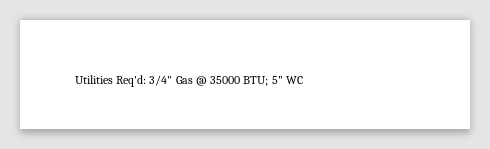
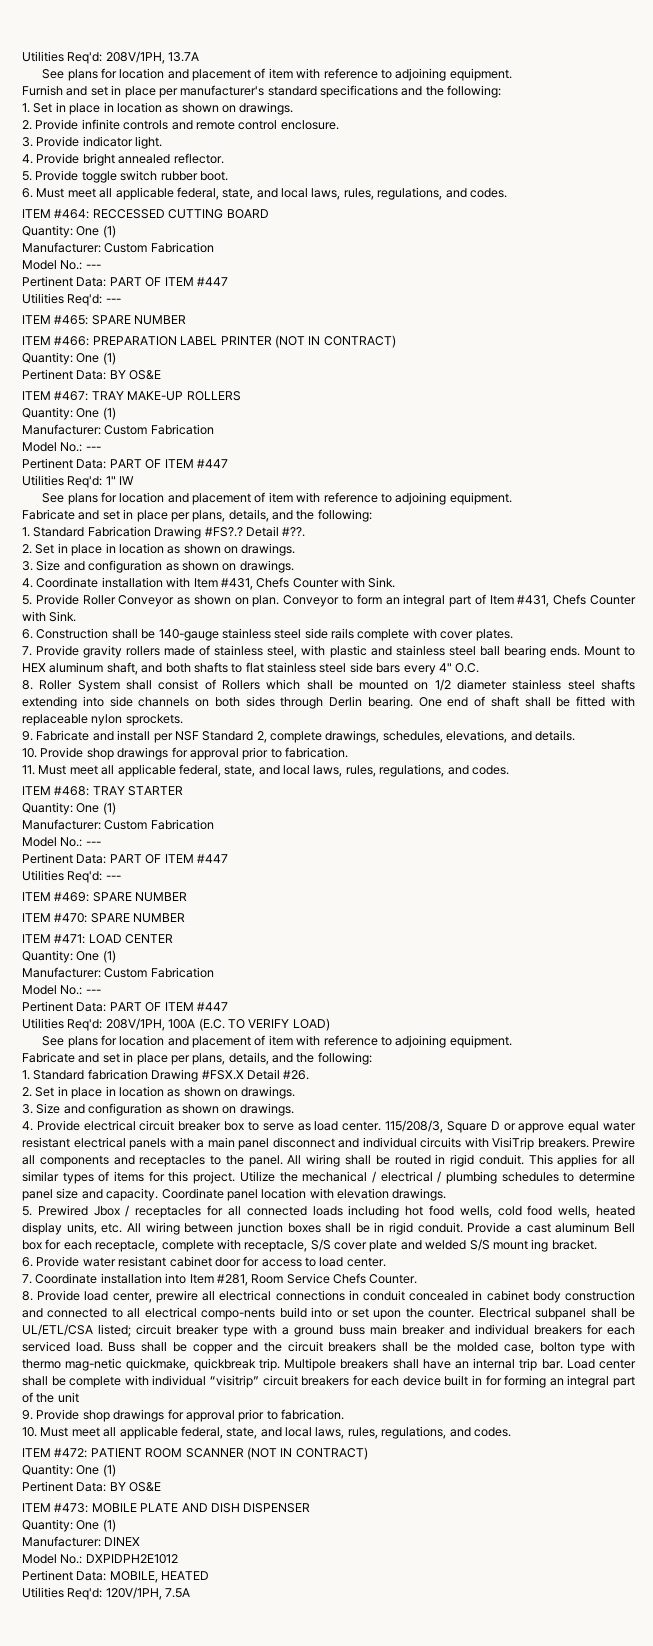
[75,75,303,87] Utilities Req'd: 3/4" Gas @ 35000 BTU; 5" WC -> [22,51,200,64] [42,68,512,81] [22,85,502,98] [22,102,294,115] [22,119,339,130] [22,136,163,149] [22,153,224,166] [22,170,228,183] [22,187,507,200] [22,209,269,219] [22,225,116,238] [22,242,214,253] [22,260,101,270] [22,276,228,287] [22,293,121,306] [22,315,187,325] [22,335,396,348] [22,352,116,365] [22,369,162,380] [22,391,241,401] [22,407,116,420] [22,424,214,435] [22,442,101,452] [22,458,228,469] [22,475,135,488] [42,492,512,505] [22,509,372,522] [22,526,306,539] [22,543,296,556] [22,560,294,573] [22,577,396,590] [22,594,636,607] [22,611,77,622] [22,628,513,641] [22,645,635,658] [22,662,480,675] [22,679,635,692] [22,696,635,709] [22,714,183,726] [22,730,575,743] [22,747,348,760] [22,764,509,777] [22,786,184,796] [22,802,116,815] [22,819,214,830] [22,837,101,847] [22,853,228,864] [22,870,121,883] [22,892,188,902] [22,913,186,923] [22,934,174,944] [22,950,116,963] [22,967,214,978] [22,985,101,995] [22,1001,228,1012] [22,1018,330,1031] [42,1035,512,1048] [22,1052,372,1065] [22,1069,310,1082] [22,1086,296,1099] [22,1103,294,1116] [22,1120,636,1133] [22,1137,635,1150] [22,1154,635,1167] [22,1171,635,1184] [22,1188,447,1201] [22,1205,635,1218] [22,1222,635,1235] [22,1239,597,1252] [22,1256,386,1267] [22,1273,418,1286] [22,1290,635,1303] [22,1307,635,1320] [22,1324,635,1337] [22,1341,635,1354] [22,1358,636,1371] [22,1375,635,1388] [22,1392,79,1403] [22,1409,344,1422] [22,1426,511,1439] [22,1447,368,1460] [22,1464,116,1477] [22,1481,162,1492] [22,1503,311,1513] [22,1519,116,1532] [22,1536,141,1547] [22,1554,178,1564] [22,1570,210,1583] [22,1587,191,1600] Utilities Req'd: 208V/1PH, 13.7A // See plans for location and placement of item with reference to adjoining equipment. // Furnish and set in place per manufacturer's standard specifications and the following: // 1. Set in place in location as shown on drawings. // 2. Provide infinite controls and remote control enclosure. // 3. Provide indicator light. // 4. Provide bright annealed reflector. // 5. Provide toggle switch rubber boot. // 6. Must meet all applicable federal, state, and local laws, rules, regulations, and codes. // ITEM #464: RECCESSED CUTTING BOARD // Quantity: One (1) // Manufacturer: Custom Fabrication // Model No.: --- // Pertinent Data: PART OF ITEM #447 // Utilities Req'd: --- // ITEM #465: SPARE NUMBER // ITEM #466: PREPARATION LABEL PRINTER (NOT IN CONTRACT) // Quantity: One (1) // Pertinent Data: BY OS&E // ITEM #467: TRAY MAKE-UP ROLLERS // Quantity: One (1) // Manufacturer: Custom Fabrication // Model No.: --- // Pertinent Data: PART OF ITEM #447 // Utilities Req'd: 1" IW // See plans for location and placement of item with reference to adjoining equipment. // Fabricate and set in place per plans, details, and the following: // 1. Standard Fabrication Drawing #FS?.? Detail #??. // 2. Set in place in location as shown on drawings. // 3. Size and configuration as shown on drawings. // 4. Coordinate installation with Item #431, Chefs Counter with Sink. // 5. Provide Roller Conveyor as shown on plan. Conveyor to form an integral part of Item #431, Chefs Counter with Sink. // 6. Construction shall be 140-gauge stainless steel side rails complete with cover plates. // 7. Provide gravity rollers made of stainless steel, with plastic and stainless steel ball bearing ends. Mount to HEX aluminum shaft, and both shafts to flat stainless steel side bars every 4" O.C. // 8. Roller System shall consist of Rollers which shall be mounted on 1/2 diameter stainless steel shafts extending into side channels on both sides through Derlin bearing. One end of shaft shall be fitted with replaceable nylon sprockets. // 9. Fabricate and install per NSF Standard 2, complete drawings, schedules, elevations, and details. // 10. Provide shop drawings for approval prior to fabrication. // 11. Must meet all applicable federal, state, and local laws, rules, regulations, and codes. // ITEM #468: TRAY STARTER // Quantity: One (1) // Manufacturer: Custom Fabrication // Model No.: --- // Pertinent Data: PART OF ITEM #447 // Utilities Req'd: --- // ITEM #469: SPARE NUMBER // ITEM #470: SPARE NUMBER // ITEM #471: LOAD CENTER // Quantity: One (1) // Manufacturer: Custom Fabrication // Model No.: --- // Pertinent Data: PART OF ITEM #447 // Utilities Req'd: 208V/1PH, 100A (E.C. TO VERIFY LOAD) // See plans for location and placement of item with reference to adjoining equipment. // Fabricate and set in place per plans, details, and the following: // 1. Standard fabrication Drawing #FSX.X Detail #26. // 2. Set in place in location as shown on drawings. // 3. Size and configuration as shown on drawings. // 4. Provide electrical circuit breaker box to serve as load center. 115/208/3, Square D or approve equal water resistant electrical panels with a main panel disconnect and individual circuits with VisiTrip breakers. Prewire all components and receptacles to the panel. All wiring shall be routed in rigid conduit. This applies for all similar types of items for this project. Utilize the mechanical / electrical / plumbing schedules to determine panel size and capacity. Coordinate panel location with elevation drawings. // 5. Prewired Jbox / receptacles for all connected loads including hot food wells, cold food wells, heated display units, etc. All wiring between junction boxes shall be in rigid conduit. Provide a cast aluminum Bell box for each receptacle, complete with receptacle, S/S cover plate and welded S/S mount ing bracket. // 6. Provide water resistant cabinet door for access to load center. // 7. Coordinate installation into Item #281, Room Service Chefs Counter. // 8. Provide load center, prewire all electrical connections in conduit concealed in cabinet body construction and connected to all electrical compo-nents build into or set upon the counter. Electrical subpanel shall be UL/ETL/CSA listed; circuit breaker type with a ground buss main breaker and individual breakers for each serviced load. Buss shall be copper and the circuit breakers shall be the molded case, bolton type with thermo mag-netic quickmake, quickbreak trip. Multipole breakers shall have an internal trip bar. Load center shall be complete with individual “visitrip” circuit breakers for each device built in for forming an integral part of the unit // 9. Provide shop drawings for approval prior to fabrication. // 10. Must meet all applicable federal, state, and local laws, rules, regulations, and codes. // ITEM #472: PATIENT ROOM SCANNER (NOT IN CONTRACT) // Quantity: One (1) // Pertinent Data: BY OS&E // ITEM #473: MOBILE PLATE AND DISH DISPENSER // Quantity: One (1) // Manufacturer: DINEX // Model No.: DXPIDPH2E1012 // Pertinent Data: MOBILE, HEATED // Utilities Req'd: 120V/1PH, 7.5A

